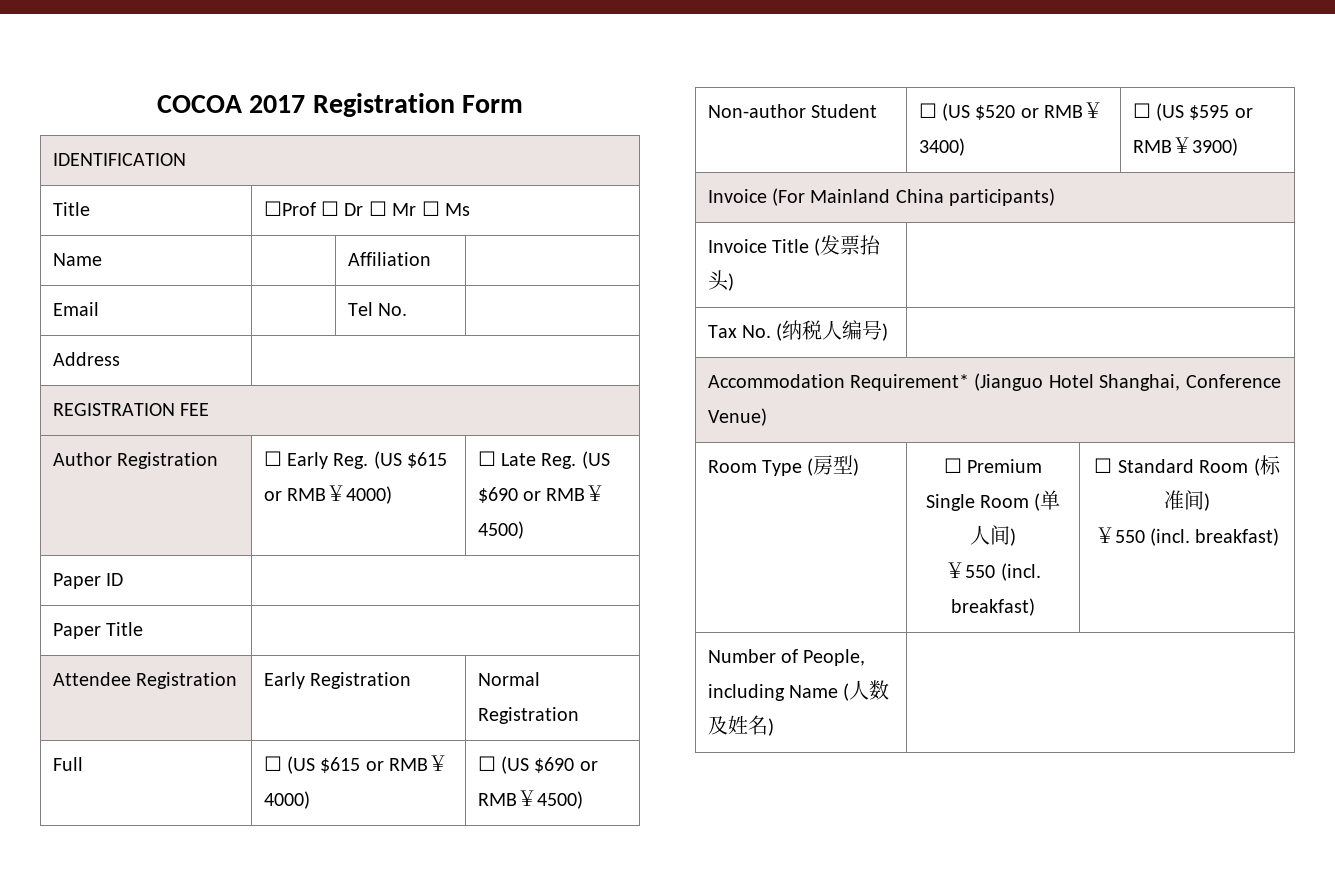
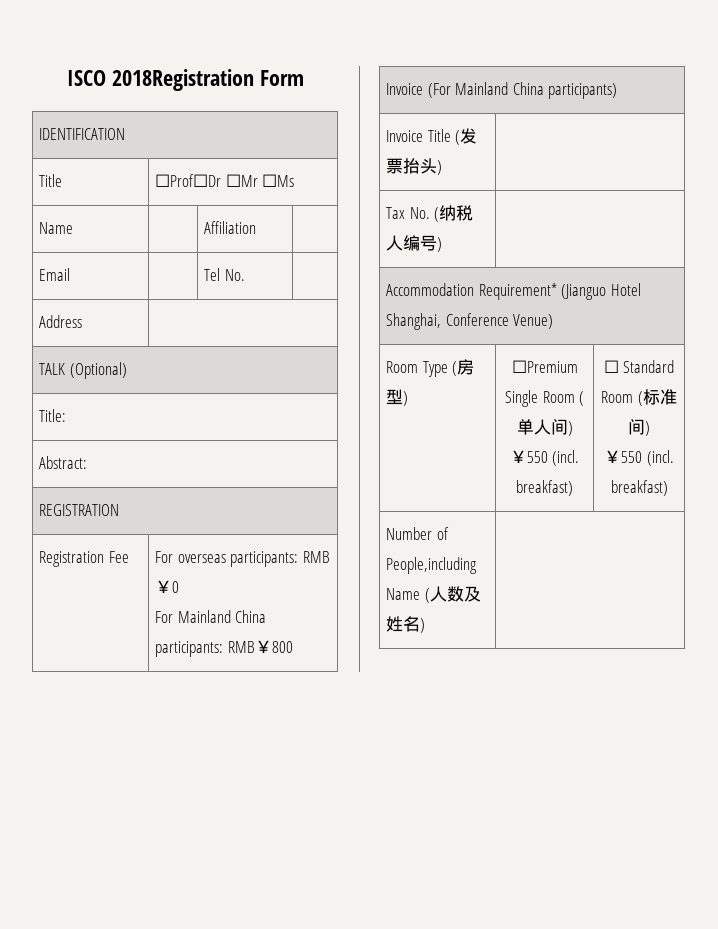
[156,93,455,117] COCOA 2017 Registration -> [67,69,254,91] ISCO 2018Registration
[263,201,470,216] ☐Prof ☐ Dr ☐ Mr ☐ Ms -> [155,174,295,187] ☐Prof☐Dr ☐Mr ☐Ms
(120, 359) none -> [39,362,127,379] [39,409,67,422] [39,456,88,469] // TALK (Optional) // Title: // Abstract:
[179,403,209,416] [52,452,218,469] [263,451,448,469] [263,485,392,504] [477,451,610,469] [477,485,606,503] [477,521,524,539] [52,573,123,589] [52,622,143,639] [52,672,237,689] [263,672,411,689] [477,672,540,686] [477,707,579,724] [52,757,83,771] [263,755,449,774] [263,791,310,809] [477,756,598,774] [477,790,583,809] [707,104,877,118] [918,102,1104,121] [918,138,965,156] [1132,103,1253,121] [1132,137,1238,156] FEE // Author Registration | ☐ Early Reg. (US $615 or RMB￥4000) | ☐ Late Reg. (US $690 or RMB￥4500) // Paper ID | // Paper Title | // Attendee Registration | Early Registration | Normal Registration // Full | ☐ (US $615 or RMB￥4000) | ☐ (US $690 or RMB￥4500) // Non-author Student | ☐ (US $520 or RMB￥3400) | ☐ (US $595 or RMB￥3900) -> [39,551,129,567] [155,551,330,567] [155,580,180,593] [155,610,267,623] [155,640,293,657] // Registration Fee | For overseas participants: RMB￥0 // For Mainland China participants: RMB￥800
[943,458,1043,473] ☐ Premium -> [511,360,578,373] ☐Premium
[803,649,866,666] [707,684,785,701] People, including -> [386,557,478,574] People,including

